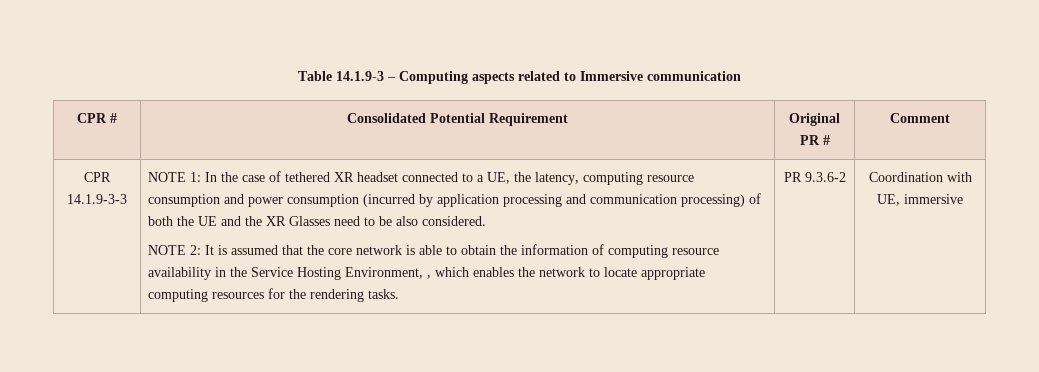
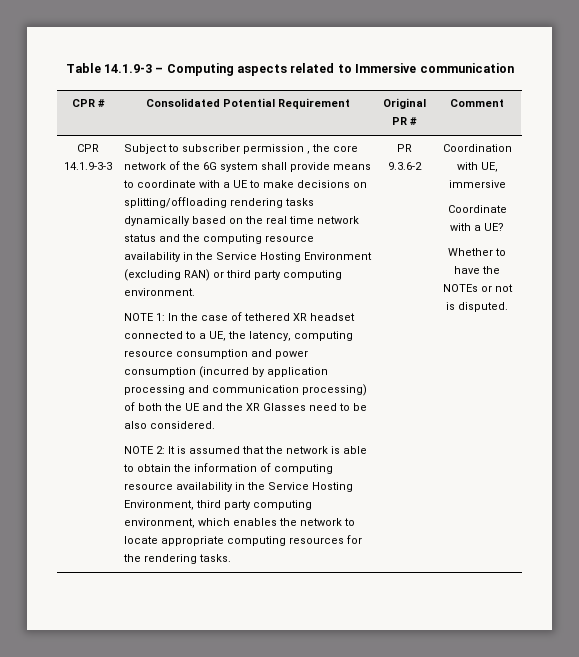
(127, 199) none -> [123,144,358,154] [123,161,371,172] [122,180,367,188] [123,197,314,208] [123,216,359,226] [123,234,314,244] [123,252,372,262] [123,269,342,281] [123,288,195,296] Subject to subscriber permission , the core network of the 6G system shall provide means to coordinate with a UE to make decisions on splitting/offloading rendering tasks dynamically based on the real time network status and the computing resource availability in the Service Hosting Environment (excluding RAN) or third party computing environment. //
[328,248,353,255] core -> (283, 450) none
[427,275,432,279] , -> [195,500,312,510] [123,518,195,528] third party computing environment,
(963, 199) none -> [447,205,507,213] [450,223,504,231] [448,248,506,256] [454,266,500,274] [442,284,513,292] [446,302,508,312] // Coordinate with a UE? // Whether to have the NOTEs or not is disputed.

